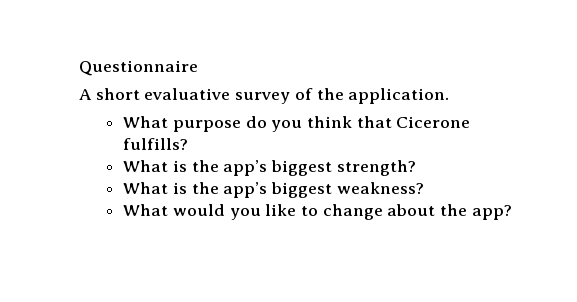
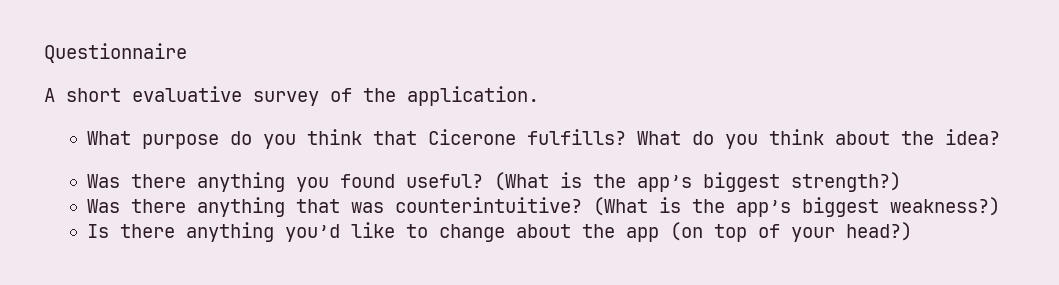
[123,160,416,176] [123,182,424,198] [123,204,261,220] // What is the app’s biggest strength? // What is the app’s biggest weakness? // What would you -> [636,129,1000,149] [86,172,901,192] [86,197,1000,217] [86,222,340,242] What do you think about the idea? // Was there anything you found useful? (What is the app’s biggest strength?) // Was there anything that was counterintuitive? (What is the app’s biggest weakness?) // Is there anything you’d
[471,205,512,220] app? -> [625,222,912,242] app (on top of your head?)

